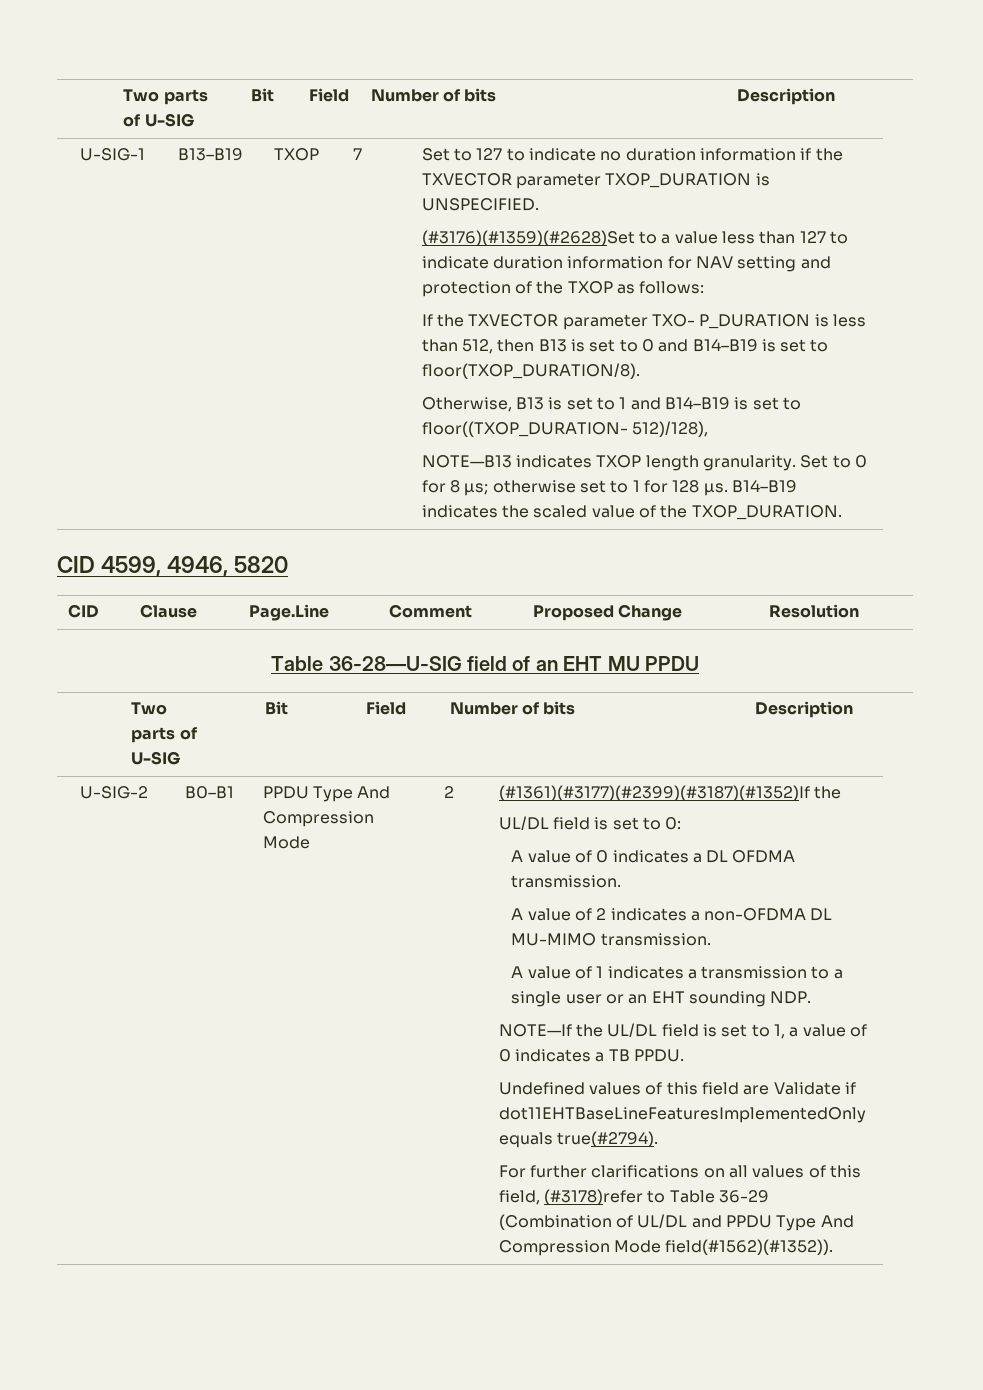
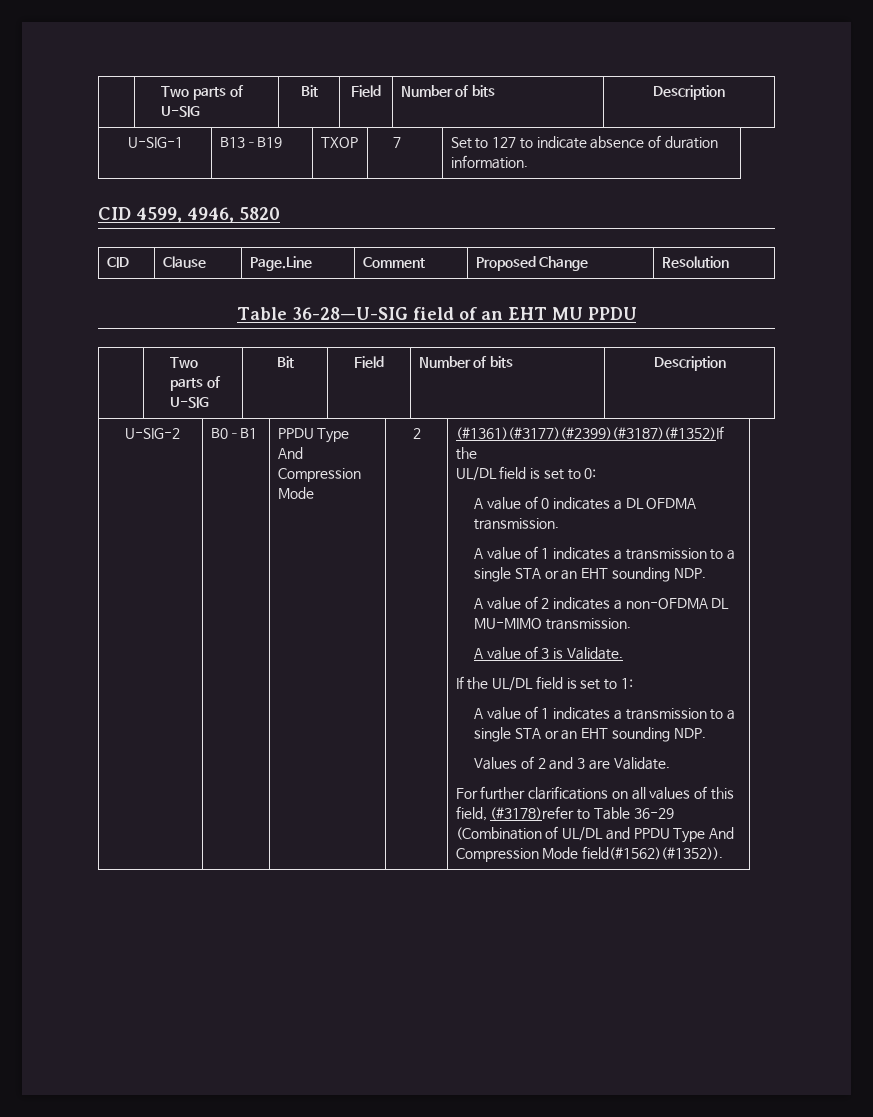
[600,148,843,161] [421,173,770,189] [421,198,539,211] [421,230,848,246] [421,256,831,272] [421,281,705,297] [421,314,866,330] [421,339,829,354] [421,363,640,379] [421,397,801,412] [421,421,708,437] [421,455,867,471] [421,480,797,496] [421,505,842,520] no duration information if the TXVECTOR parameter TXOP_DURATION is UNSPECIFIED. // (#3176)(#1359)(#2628)Set to a value less than 127 to indicate duration information for NAV setting and protection of the TXOP as follows: // If the TXVECTOR parameter TXO- P_DURATION is less than 512, then B13 is set to 0 and B14–B19 is set to floor(TXOP_DURATION/8). // Otherwise, B13 is set to 1 and B14–B19 is set to floor((TXOP_DURATION- 512)/128), // NOTE—B13 indicates TXOP length granularity. Set to 0 for 8 µs; otherwise set to 1 for 128 µs. B14–B19 indicates the scaled value of the TXOP_DURATION. -> [590,135,719,149] [450,155,528,169] absence of duration information.
(622, 881) none -> [473,546,736,560] [473,567,706,582] // A value of 1 indicates a transmission to a single STA or an EHT sounding NDP.
(711, 939) none -> [473,646,623,660] [455,676,634,691] // A value of 3 is Validate. // If the UL/DL field is set to 1:
[565,991,812,1007] [498,1023,867,1039] [498,1049,684,1062] [498,1082,856,1095] [498,1107,866,1123] [498,1131,658,1148] user or an EHT sounding NDP. // NOTE—If the UL/DL field is set to 1, a value of 0 indicates a TB PPDU. // Undefined values of this field are Validate if dot11EHTBaseLineFeaturesImplementedOnly equals true(#2794). -> [514,727,706,742] [473,756,670,770] STA or an EHT sounding NDP. // Values of 2 and 3 are Validate.

